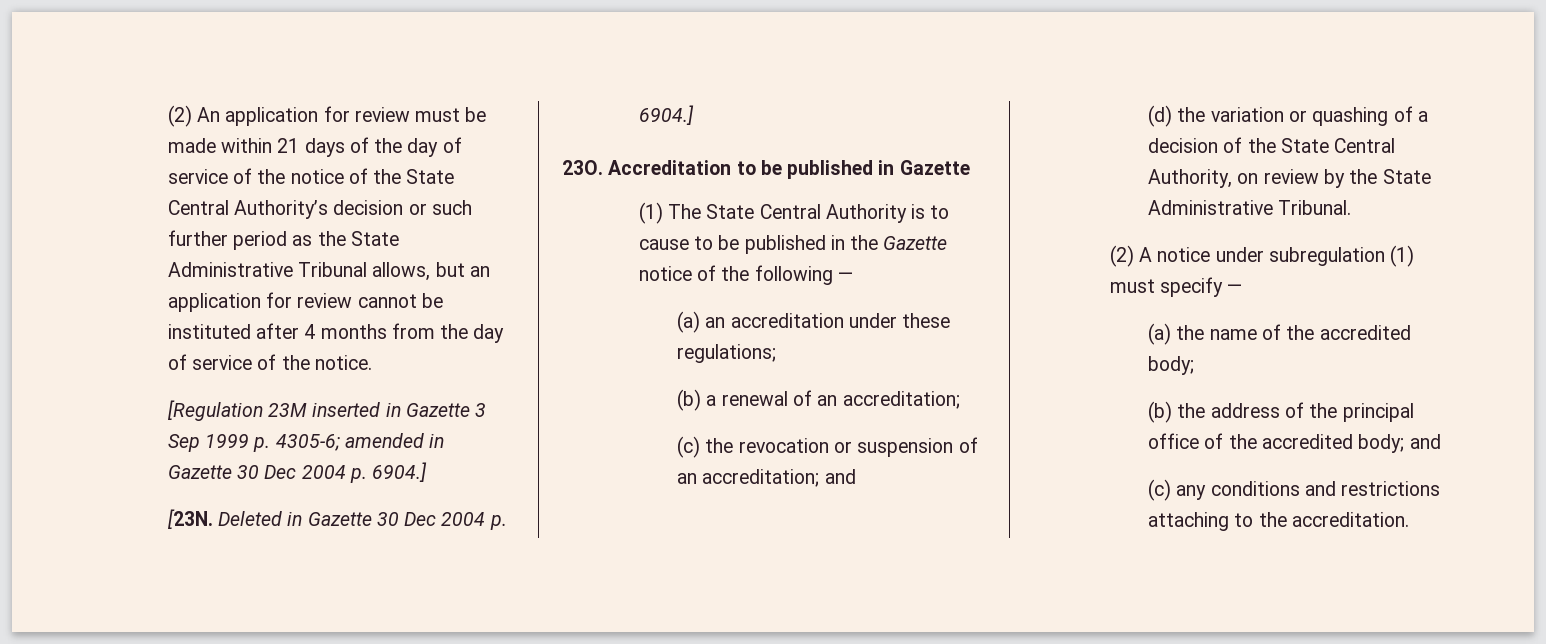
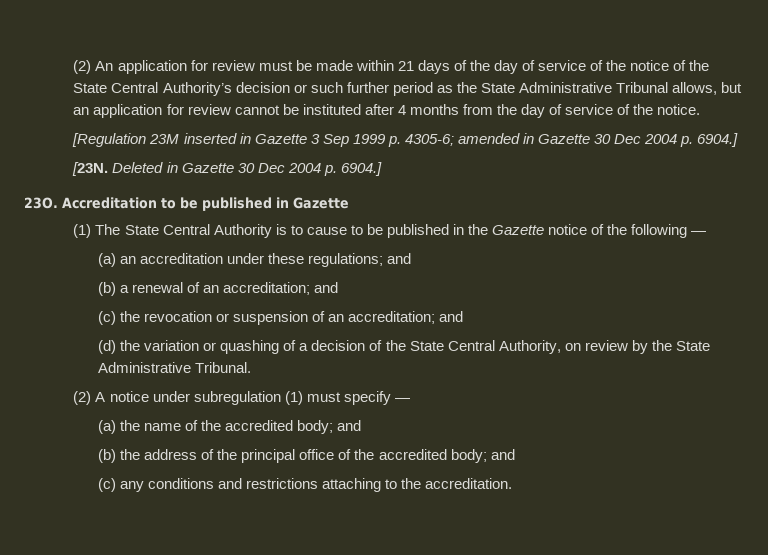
(777, 353) none -> [387,253,412,264] and
(960, 400) none -> [314,282,339,293] and
(1195, 365) none -> [337,420,362,431] and

